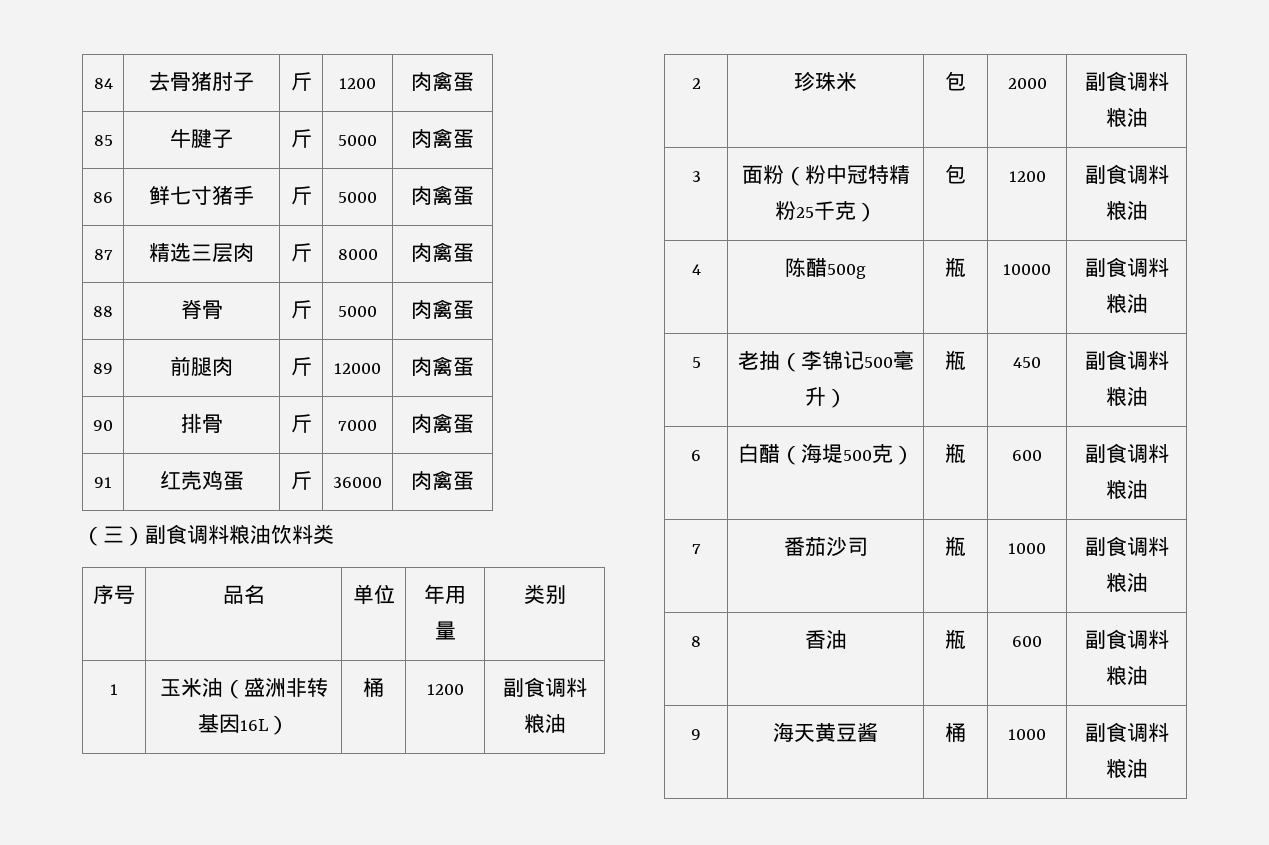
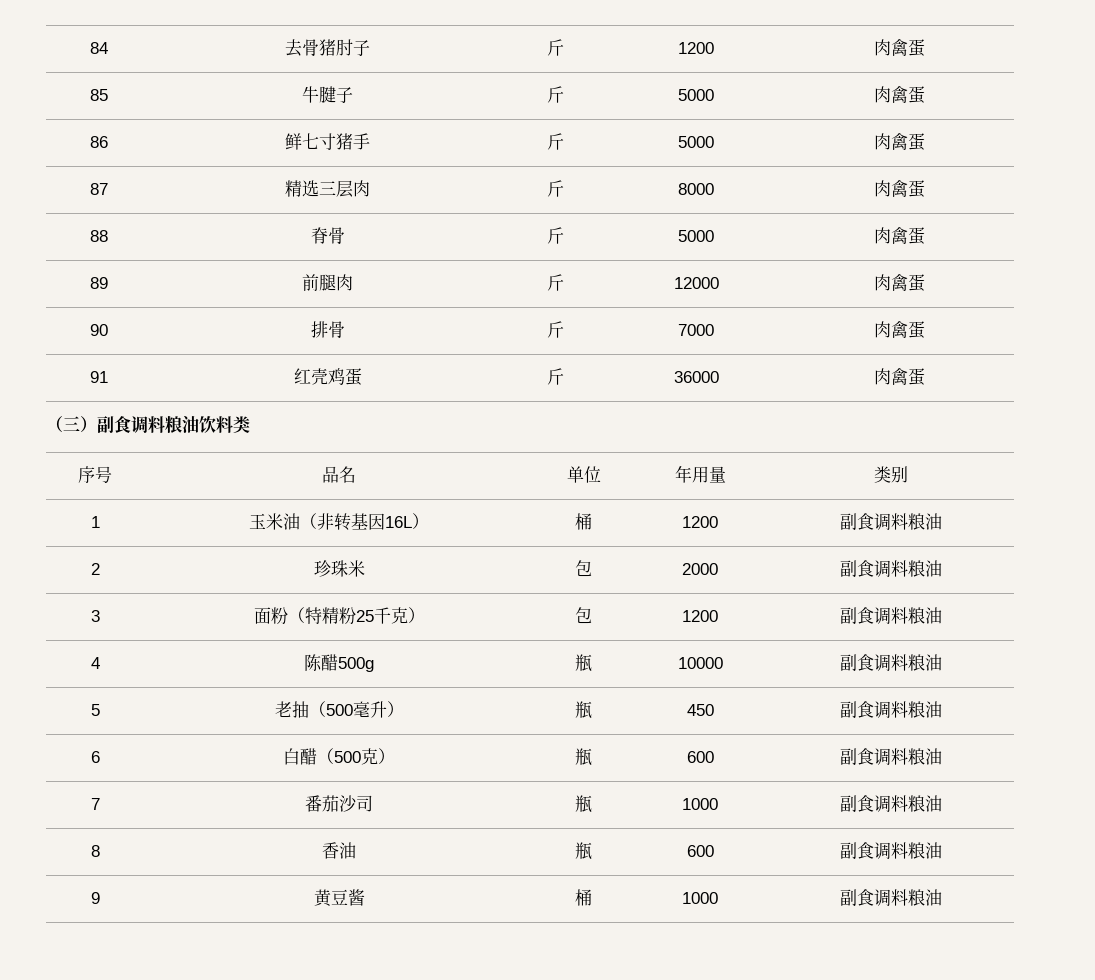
[243,677,286,697] 盛洲 -> (317, 521) none
[804,164,868,185] 粉中冠 -> (305, 615) none
[800,350,864,370] 李锦记 -> (326, 709) none
[800,443,843,463] 海堤 -> (334, 756) none
[773,722,815,742] 海天 -> (100, 898) none

